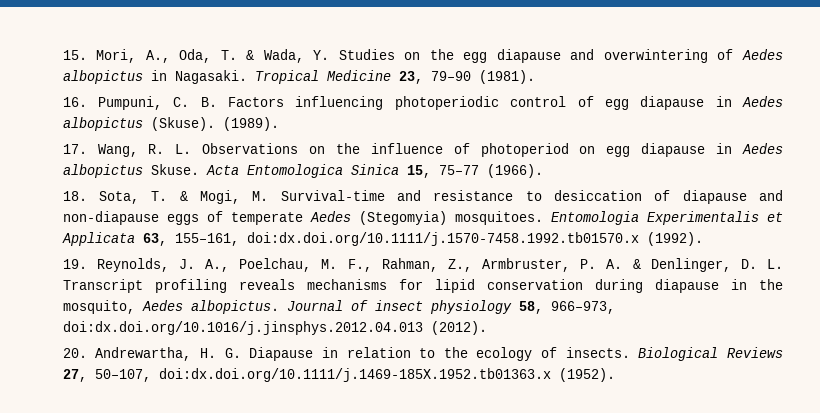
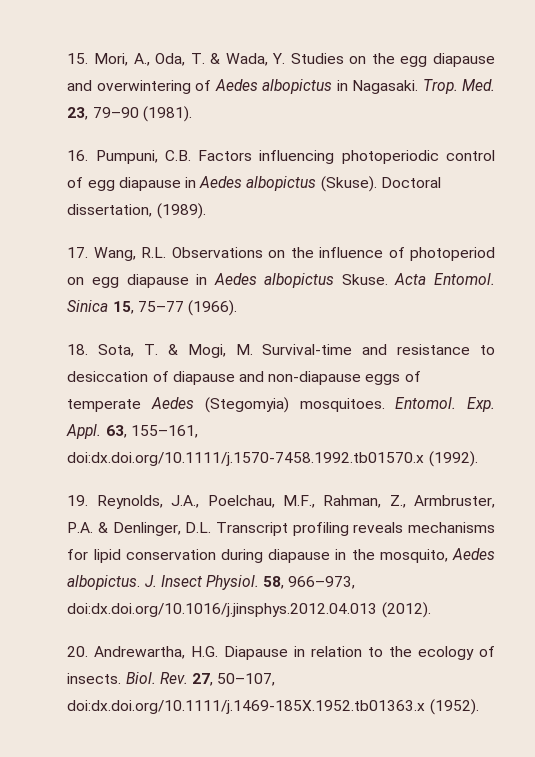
[254,70,391,84] Tropical Medicine -> [422,79,495,94] Trop. Med.
[173,97,217,107] C. B. -> [164,150,191,161] C.B.
(215, 124) none -> [380,177,441,188] [67,204,153,217] Doctoral dissertation,
[148,144,192,154] R. L. -> [141,247,167,258] R.L.
[246,164,343,178] Entomologica -> [434,273,495,285] Entomol.
[550,211,783,225] [61,232,135,246] Entomologia Experimentalis et Applicata -> [395,397,495,412] [66,424,102,439] Entomol. Exp. Appl.
[178,258,784,272] J. A., Poelchau, M. F., Rahman, Z., Armbruster, P. A. & Denlinger, D. L. -> [171,495,496,508] [67,522,212,536] J.A., Poelchau, M.F., Rahman, Z., Armbruster, P.A. & Denlinger, D.L.
[286,300,512,314] Journal of insect physiology -> [144,575,259,590] J. Insect Physiol.
[199,348,241,358] H. G. -> [191,646,219,657] H.G.
[638,347,784,361] Biological Reviews -> [125,672,188,684] Biol. Rev.

